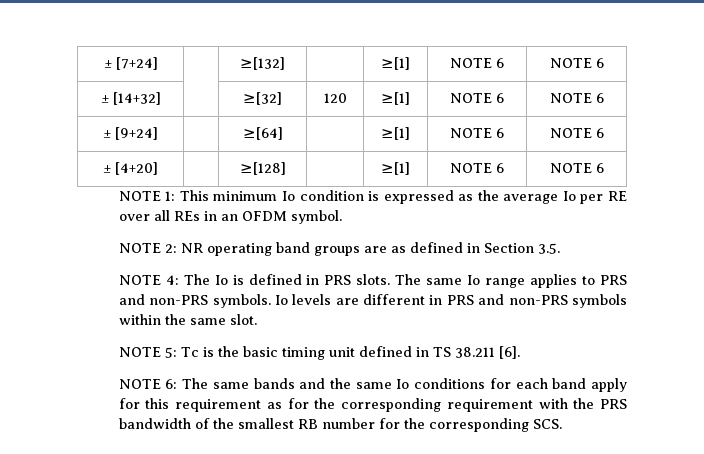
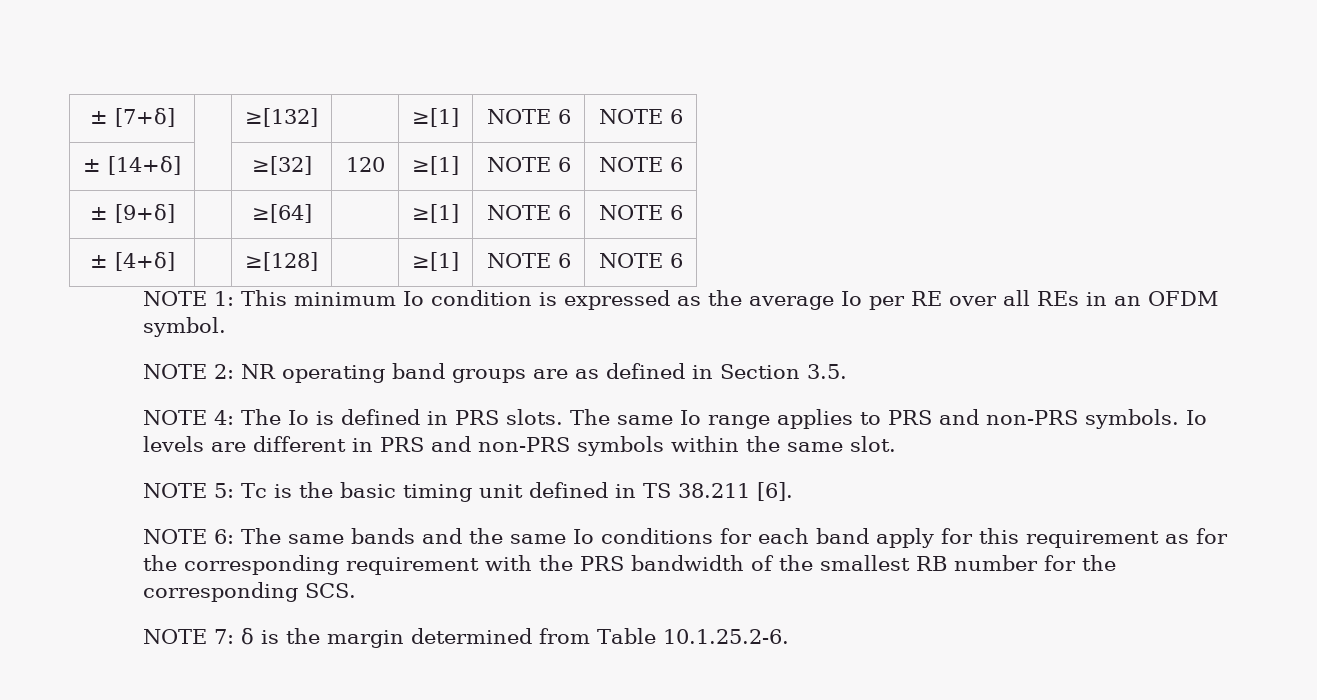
[103,57,158,70] ± [7+24] -> [89,107,175,127] ± [7+δ]
[112,92,161,105] [14+32] -> [108,155,181,175] [14+δ]
[115,127,158,140] [9+24] -> [114,203,175,223] [9+δ]
[115,162,158,175] [4+20] -> [114,251,175,271] [4+δ]
(562, 424) none -> [143,627,790,648] // NOTE 7: δ is the margin determined from Table 10.1.25.2-6.

